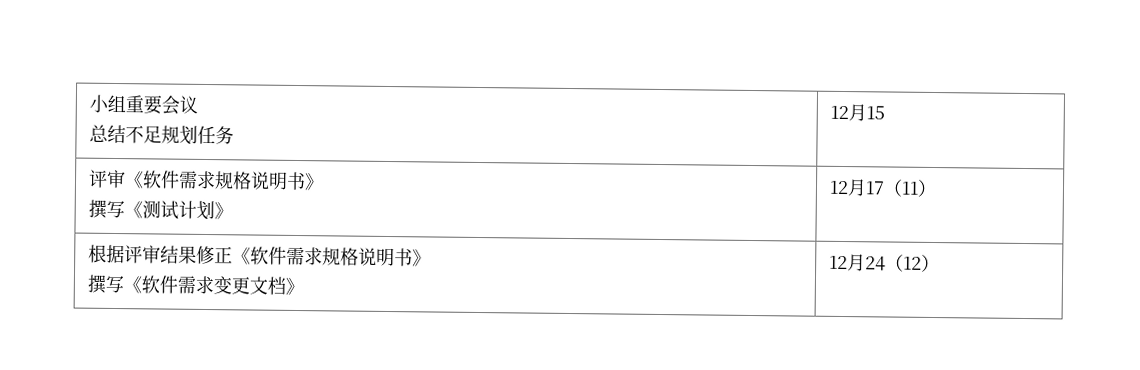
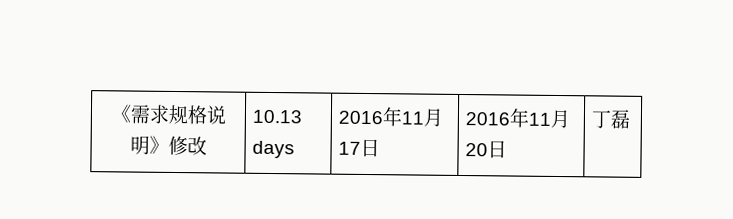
[88,94,198,115] [88,124,234,145] [829,104,885,122] [87,169,324,191] [87,199,233,221] [828,179,937,198] [87,244,431,267] [86,274,304,296] [828,254,940,273] 小组重要会议 // 总结不足规划任务 | 12月15 // 评审《软件需求规格说明书》 // 撰写《测试计划》 | 12月17（11） // 根据评审结果修正《软件需求规格说明书》 // 撰写《软件需求变更文档》 | 12月24（12） -> [110,104,227,125] [129,135,207,156] [252,109,303,124] [252,140,296,159] [338,107,445,127] [338,138,381,158] [465,108,572,129] [465,140,508,159] [591,109,632,129] 《需求规格说明》修改 | 10.13 days | 2016年11月17日 | 2016年11月20日 | 丁磊

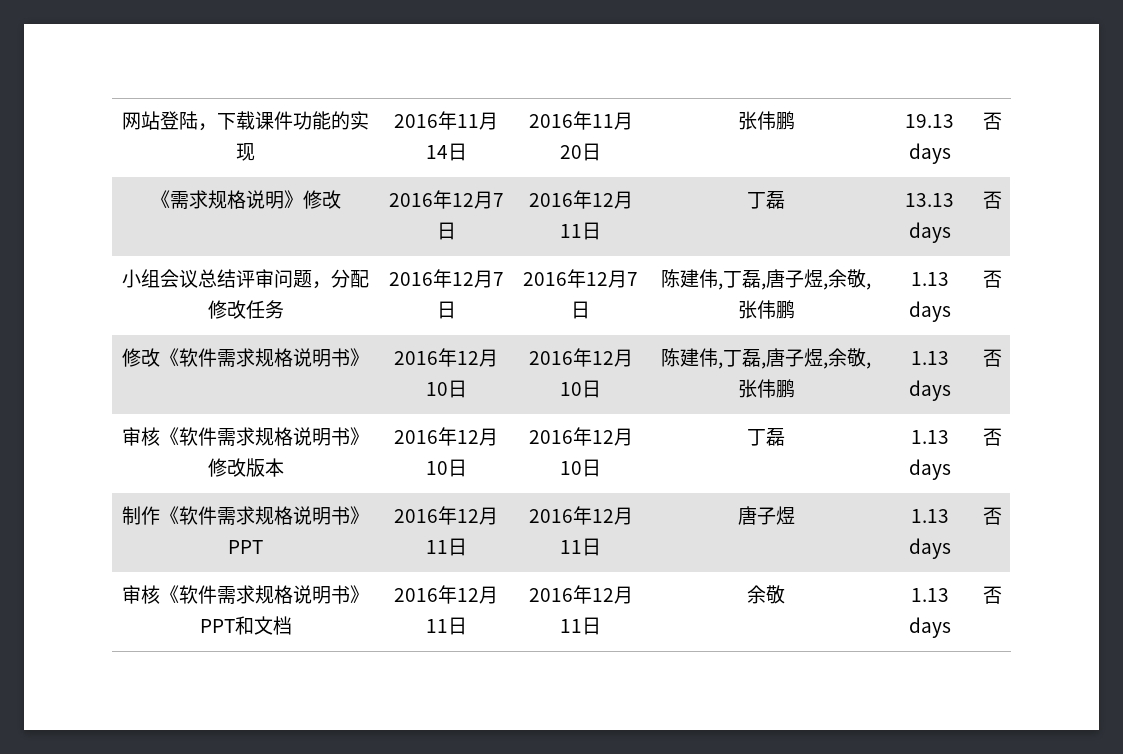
(110, 113) none -> [122,111,369,131] [236,143,255,161] [394,111,498,130] [425,143,467,161] [528,111,633,130] [560,143,601,161] [737,111,795,130] [905,114,954,128] [908,143,951,164] [983,112,1002,130] 网站登陆，下载课件功能的实现 | 2016年11月14日 | 2016年11月20日 | 张伟鹏 | 19.13 days | 否 //
[252,109,303,124] [252,140,296,159] [338,107,445,127] [338,138,381,158] [465,108,572,129] [465,140,508,159] [591,109,632,129] | 10.13 days | 2016年11月17日 | 2016年11月20日 | 丁磊 -> [388,190,504,209] [436,222,456,240] [528,190,633,209] [560,222,601,240] [747,191,785,209] [905,193,954,207] [908,222,951,243] [983,191,1002,209] [122,269,369,289] [207,300,284,319] [388,269,504,288] [436,301,456,319] [523,269,638,288] [571,301,590,319] [661,269,871,290] [737,300,795,319] [910,272,949,286] [908,301,951,322] [983,270,1002,288] [122,348,369,367] [394,348,498,367] [425,380,467,398] [528,348,633,367] [560,380,601,398] [661,348,871,369] [737,379,795,398] [910,351,949,365] [908,380,951,401] [983,349,1002,367] [122,427,369,446] [207,458,284,477] [394,427,498,446] [425,459,467,477] [528,427,633,446] [560,459,601,477] [747,428,785,446] [910,430,949,444] [908,459,951,480] [983,428,1002,446] [122,506,369,525] [228,540,263,554] [394,506,498,525] [425,538,467,556] [528,506,633,525] [560,538,601,556] [737,506,795,525] [910,509,949,523] [908,538,951,559] [983,507,1002,525] [122,585,369,604] [199,616,292,635] [394,585,498,604] [425,617,467,635] [528,585,633,604] [560,617,601,635] [747,585,785,604] [910,588,949,602] [908,617,951,638] [983,586,1002,604] | 2016年12月7日 | 2016年12月11日 | 丁磊 | 13.13 days | 否 // 小组会议总结评审问题，分配修改任务 | 2016年12月7日 | 2016年12月7日 | 陈建伟,丁磊,唐子煜,余敬,张伟鹏 | 1.13 days | 否 // 修改《软件需求规格说明书》 | 2016年12月10日 | 2016年12月10日 | 陈建伟,丁磊,唐子煜,余敬,张伟鹏 | 1.13 days | 否 // 审核《软件需求规格说明书》修改版本 | 2016年12月10日 | 2016年12月10日 | 丁磊 | 1.13 days | 否 // 制作《软件需求规格说明书》PPT | 2016年12月11日 | 2016年12月11日 | 唐子煜 | 1.13 days | 否 // 审核《软件需求规格说明书》PPT和文档 | 2016年12月11日 | 2016年12月11日 | 余敬 | 1.13 days | 否

